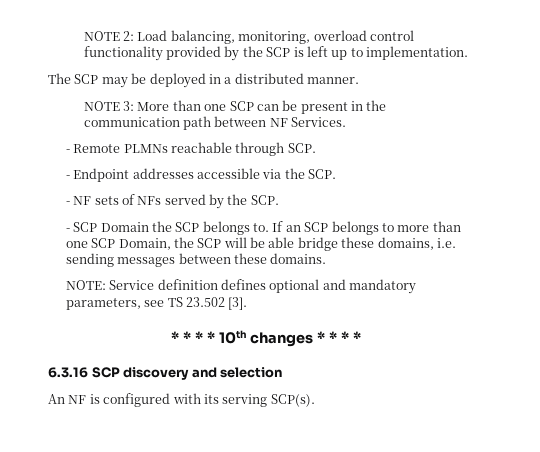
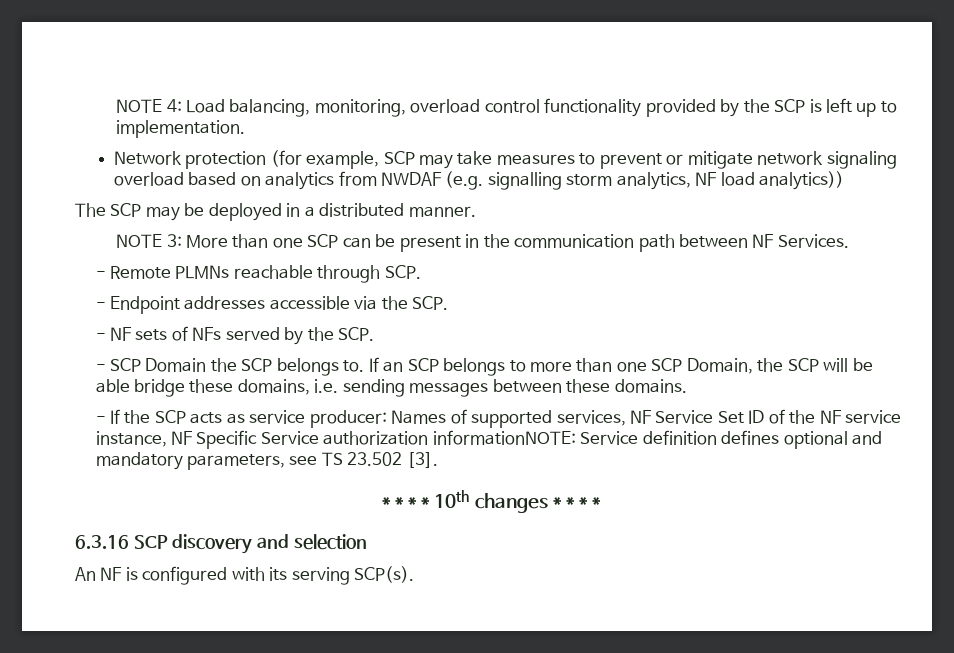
[83,31,135,41] NOTE 2: -> [116,99,182,113] NOTE 4:
(469, 53) none -> [113,150,897,169] [113,171,845,190] // Network protection (for example, SCP may take measures to prevent or mitigate network signaling overload based on analytics from NWDAF (e.g. signalling storm analytics, NF load analytics))
[65,280,106,290] NOTE: -> [95,409,902,428] [95,430,576,449] - If the SCP acts as service producer: Names of supported services, NF Service Set ID of the NF service instance, NF Specific Service authorization informationNOTE:

